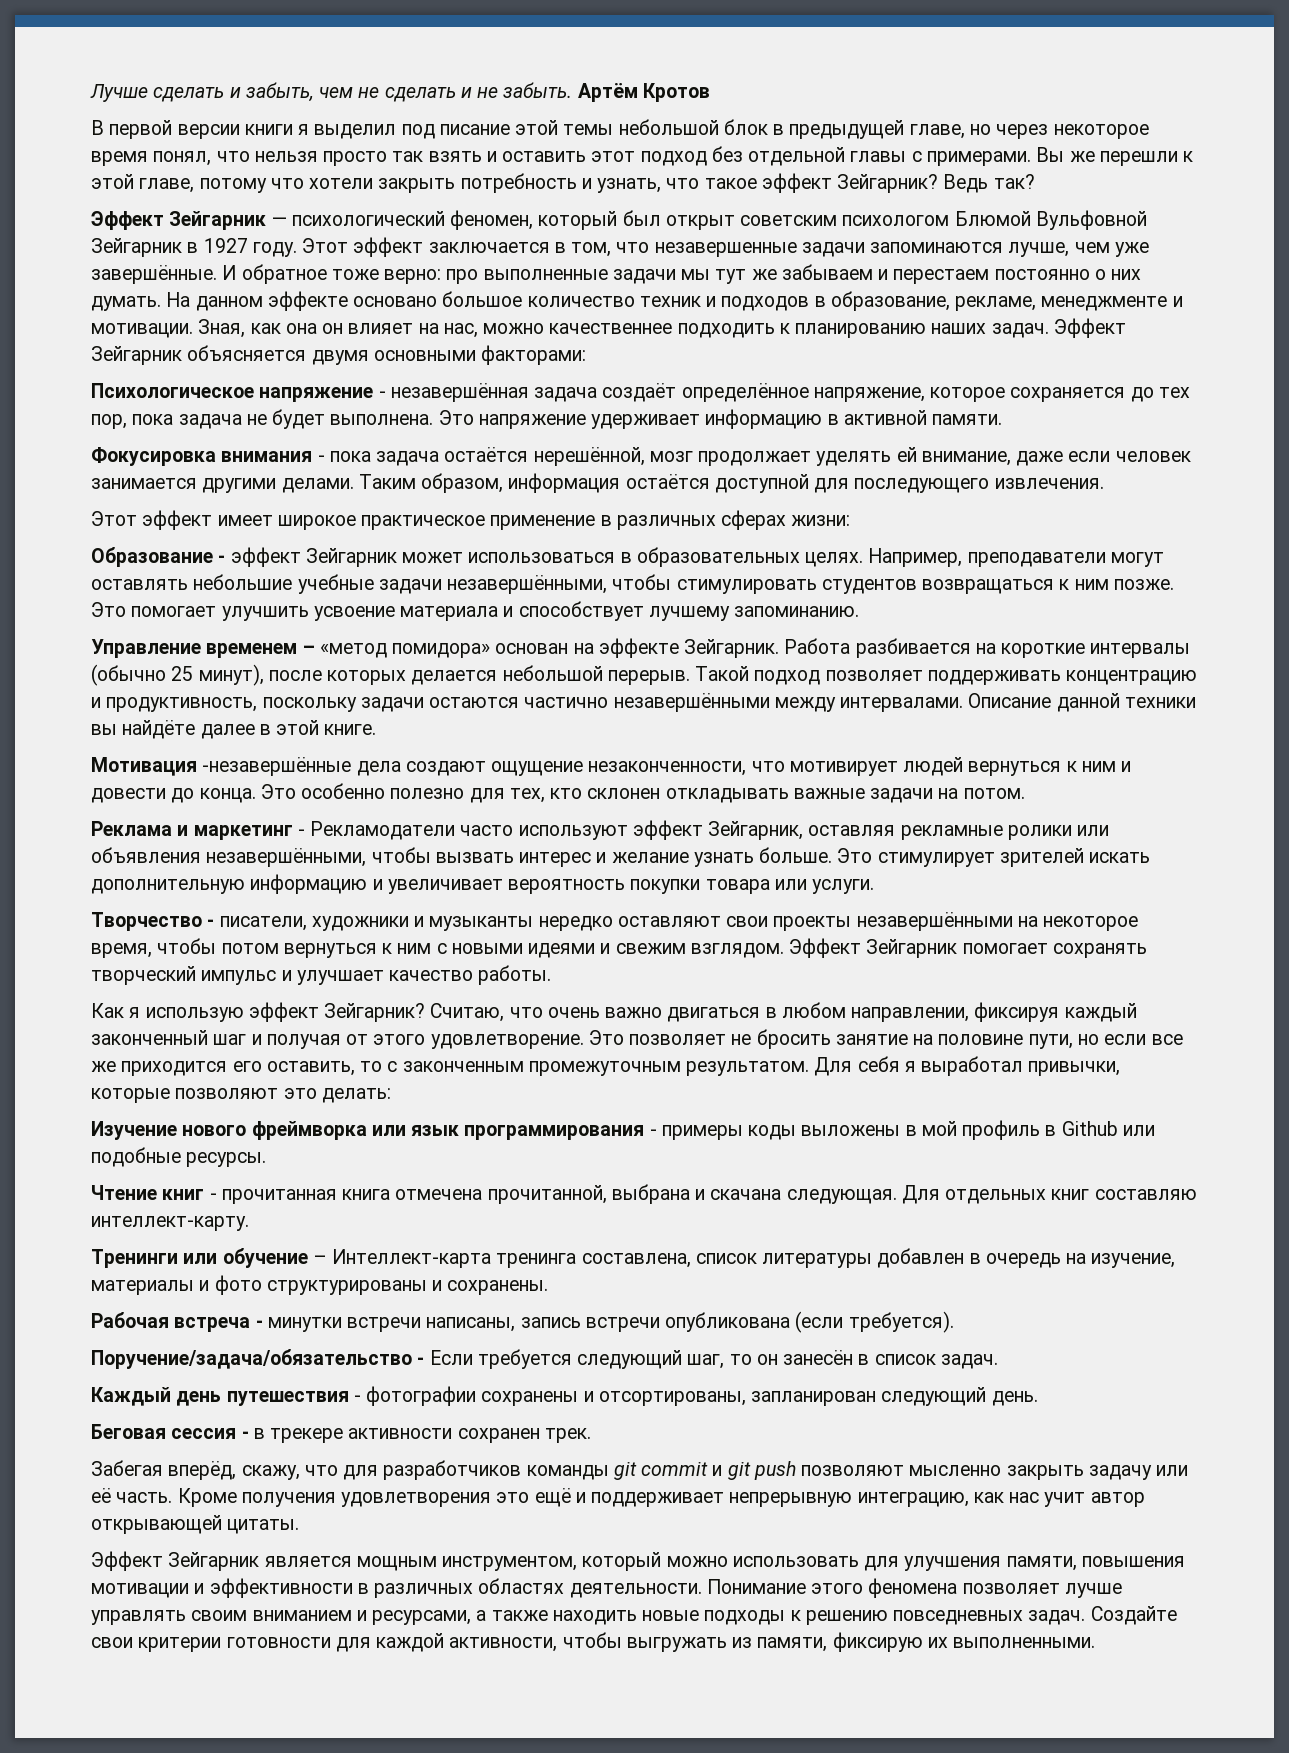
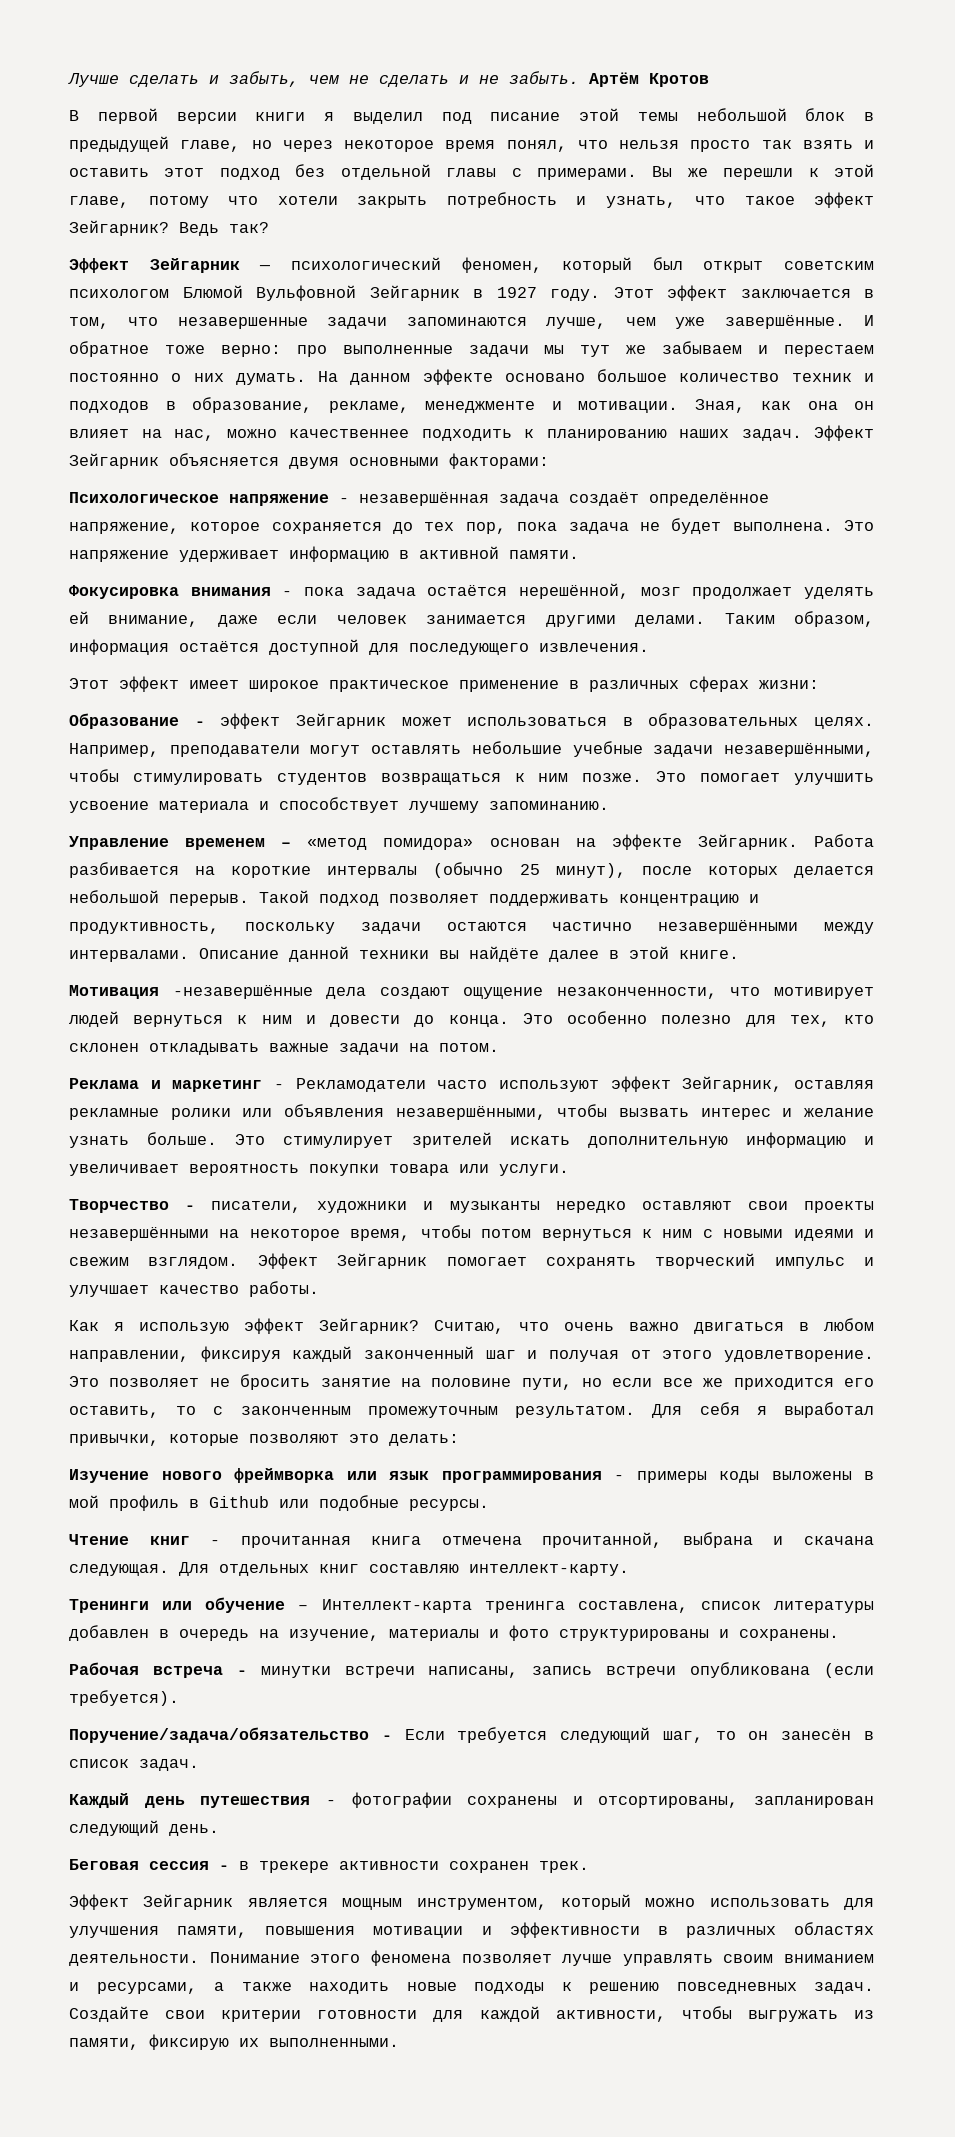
[91,1460,1189,1480] [91,1488,1145,1507] [91,1515,300,1534] // Забегая вперёд, скажу, что для разработчиков команды git commit и git push позволяют мысленно закрыть задачу или её часть. Кроме получения удовлетворения это ещё и поддерживает непрерывную интеграцию, как нас учит автор открывающей цитаты. -> (589, 1867) none

